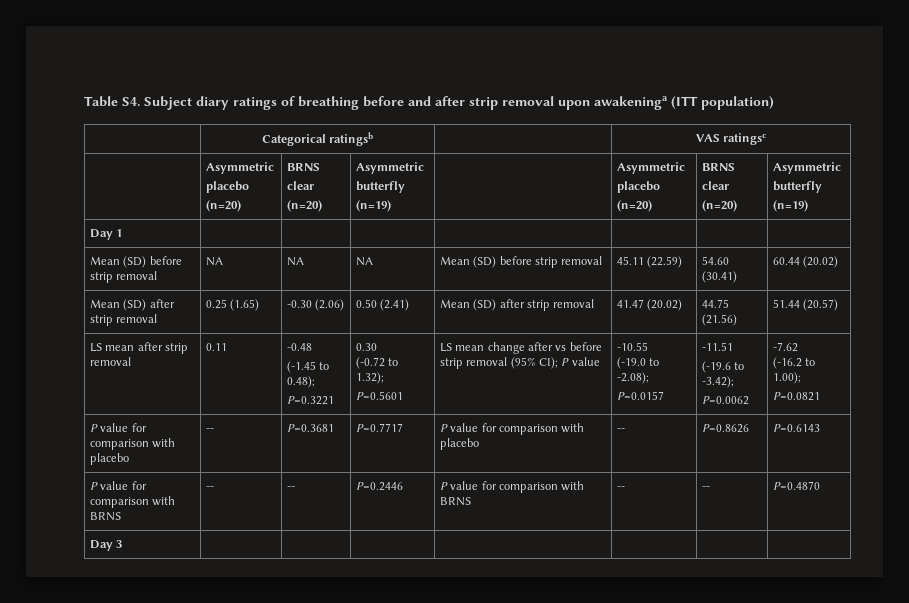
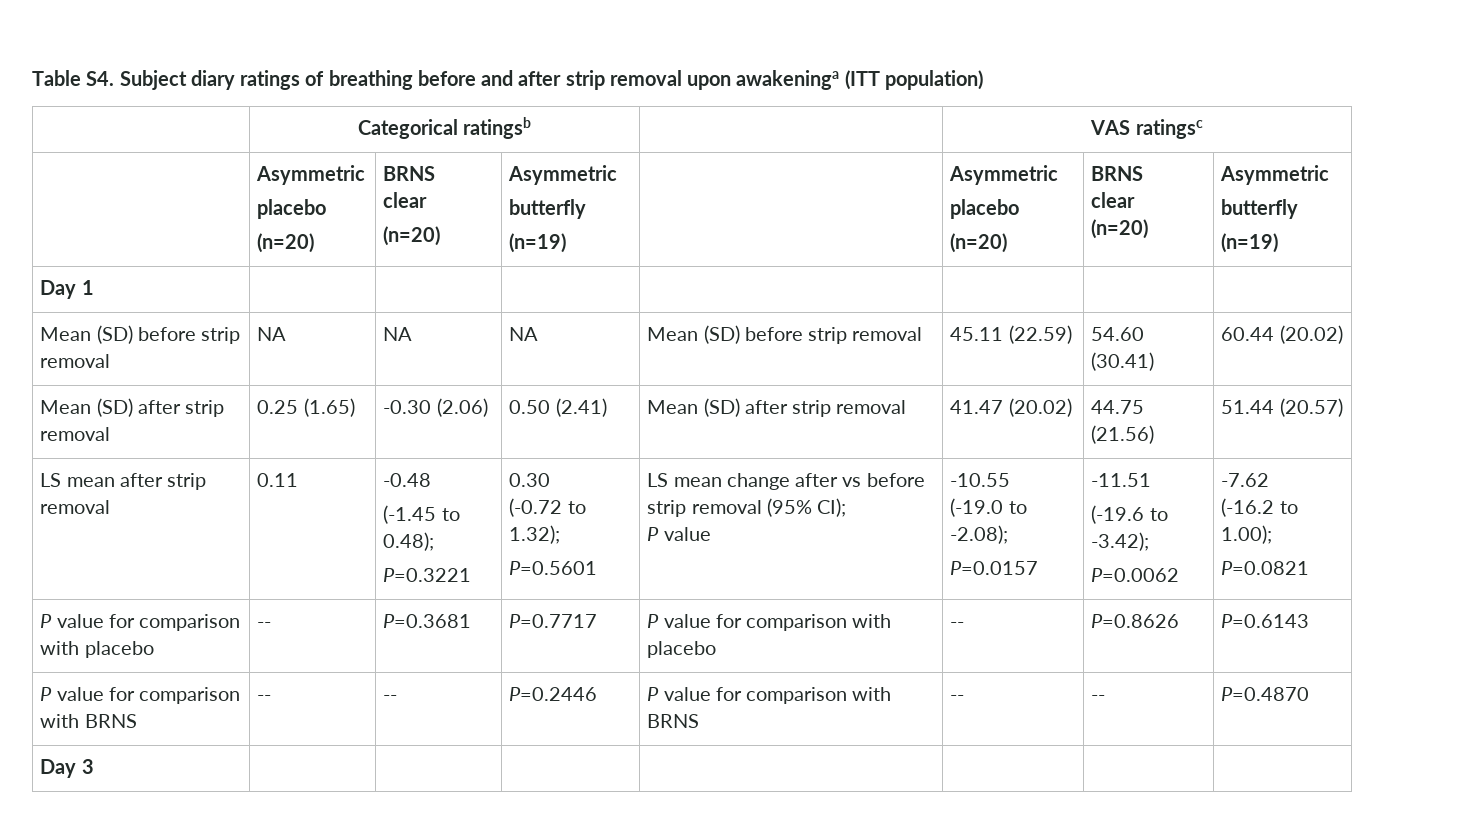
(559, 363) none -> (847, 507) //

